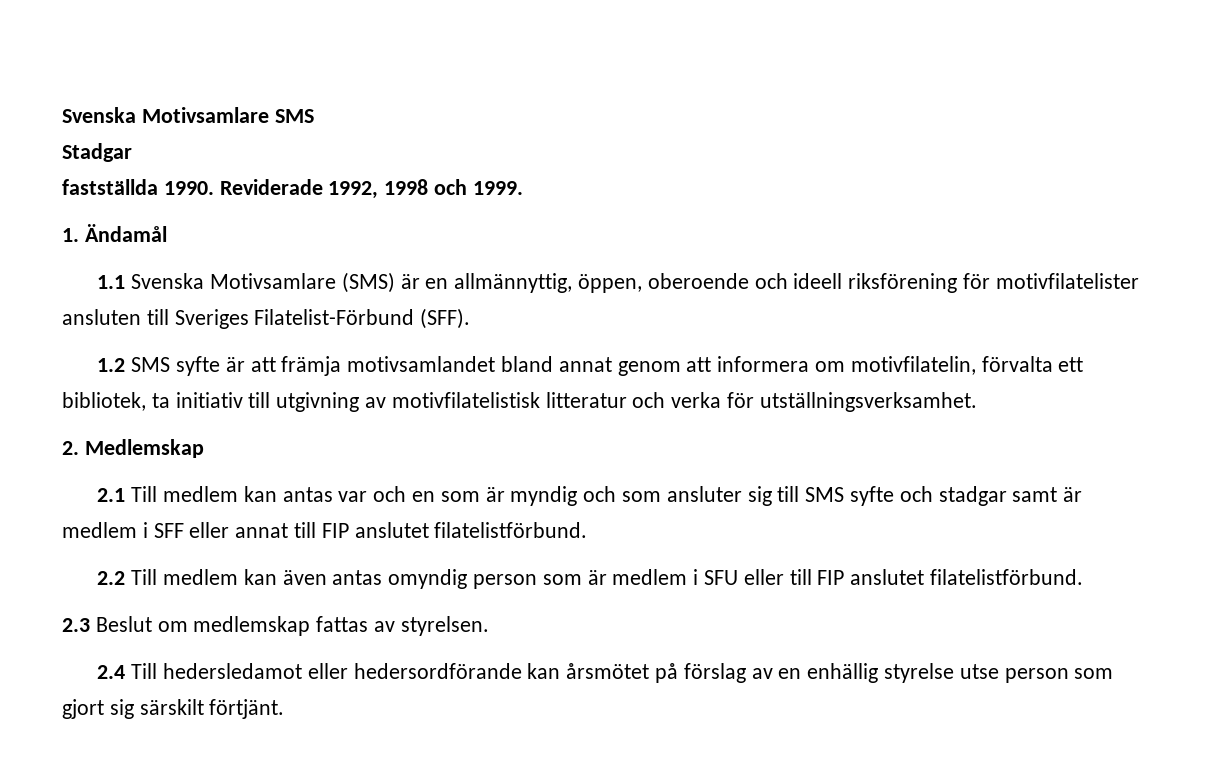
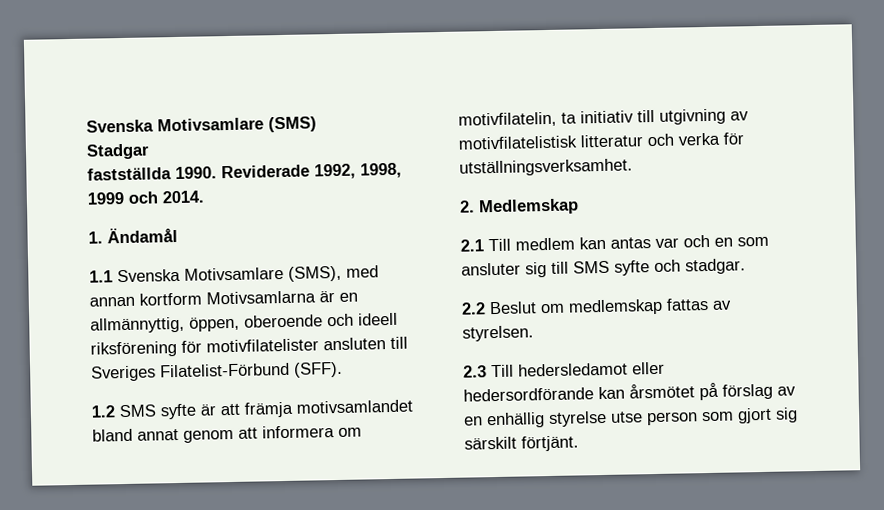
[62,107,314,123] Svenska Motivsamlare SMS -> [86,116,317,133] Svenska Motivsamlare (SMS)
[384,179,523,195] 1998 och 1999. -> [360,162,402,179] [87,190,204,205] 1998, 1999 och 2014.
[341,272,395,293] (SMS) -> [288,265,379,282] [89,290,316,307] (SMS), med annan kortform Motivsamlarna
[981,356,1084,372] [62,392,146,411] förvalta ett bibliotek, -> (557, 119) none
[485,486,662,506] är myndig och som -> (769, 241) none
[938,486,1083,506] [62,522,588,538] [97,569,1084,589] [62,618,90,632] stadgar samt är medlem i SFF eller annat till FIP anslutet filatelistförbund. // 2.2 Till medlem kan även antas omyndig person som är medlem i SFU eller till FIP anslutet filatelistförbund. // 2.3 -> [685,258,746,275] [461,302,486,315] stadgar. // 2.2
[97,665,126,679] 2.4 -> [463,365,487,378] 2.3

